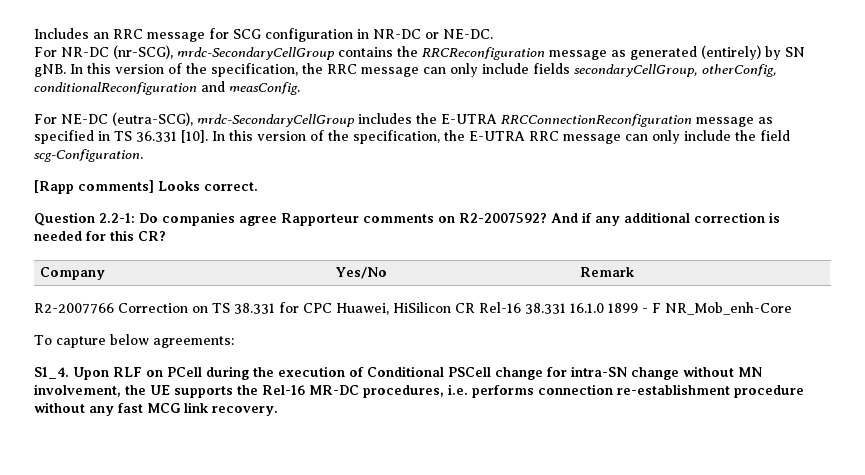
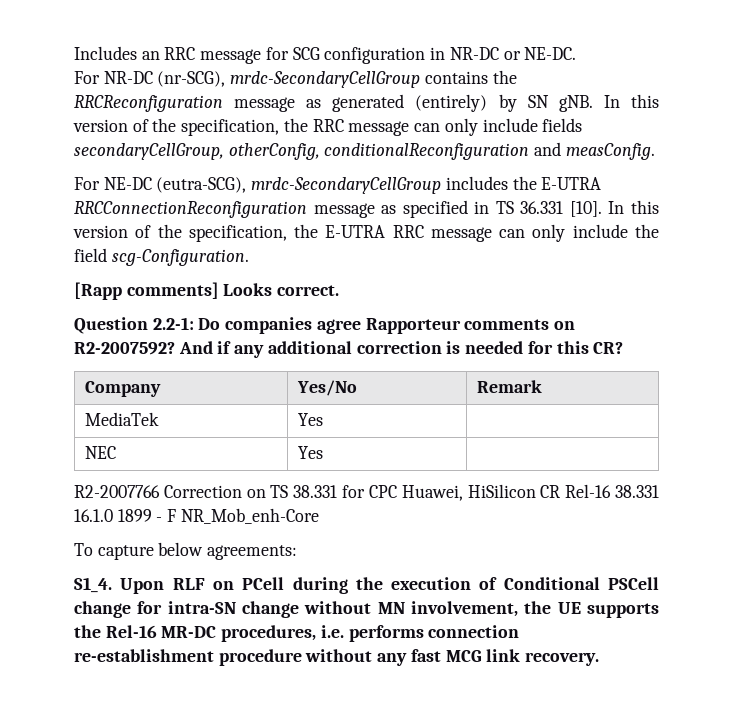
(636, 272) none -> [84,412,159,426] [297,413,323,426] [84,446,116,459] [297,446,323,459] // MediaTek | Yes | // NEC | Yes |

